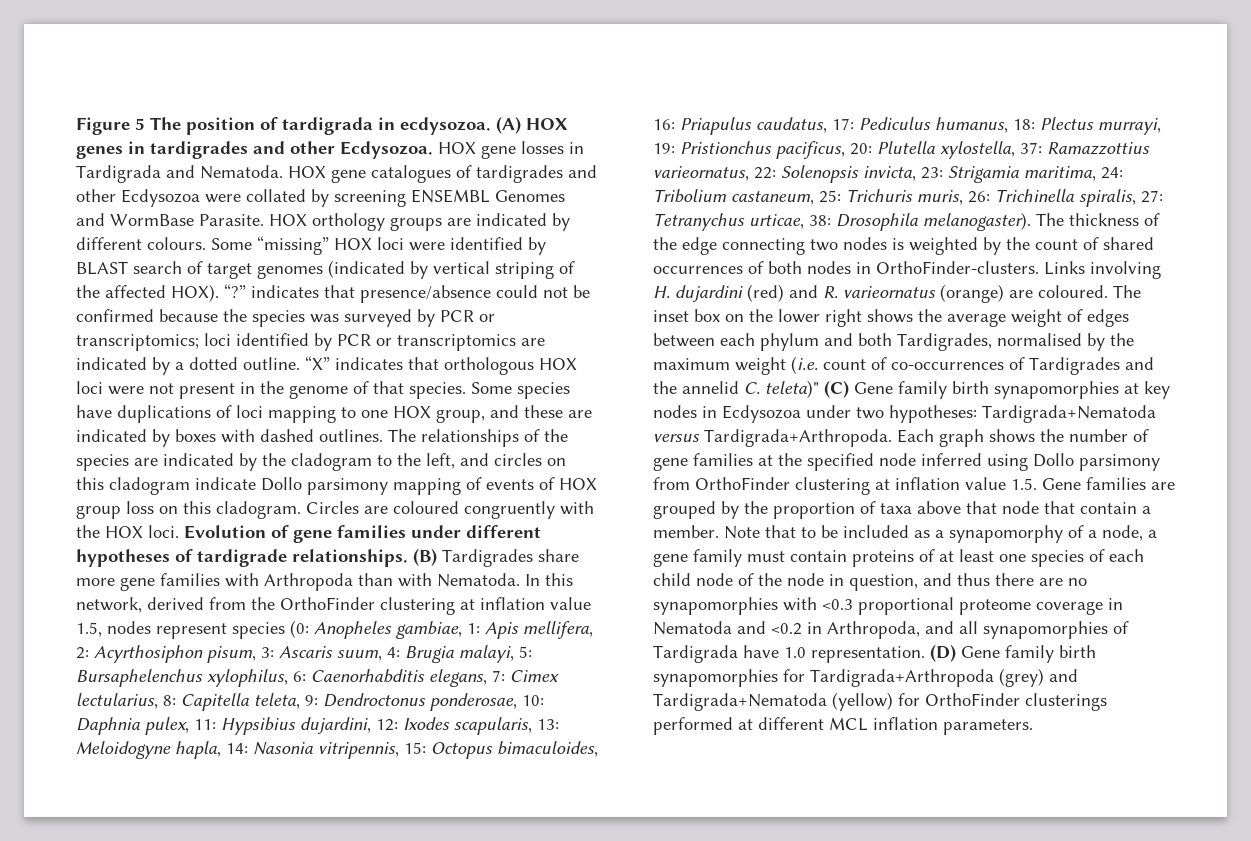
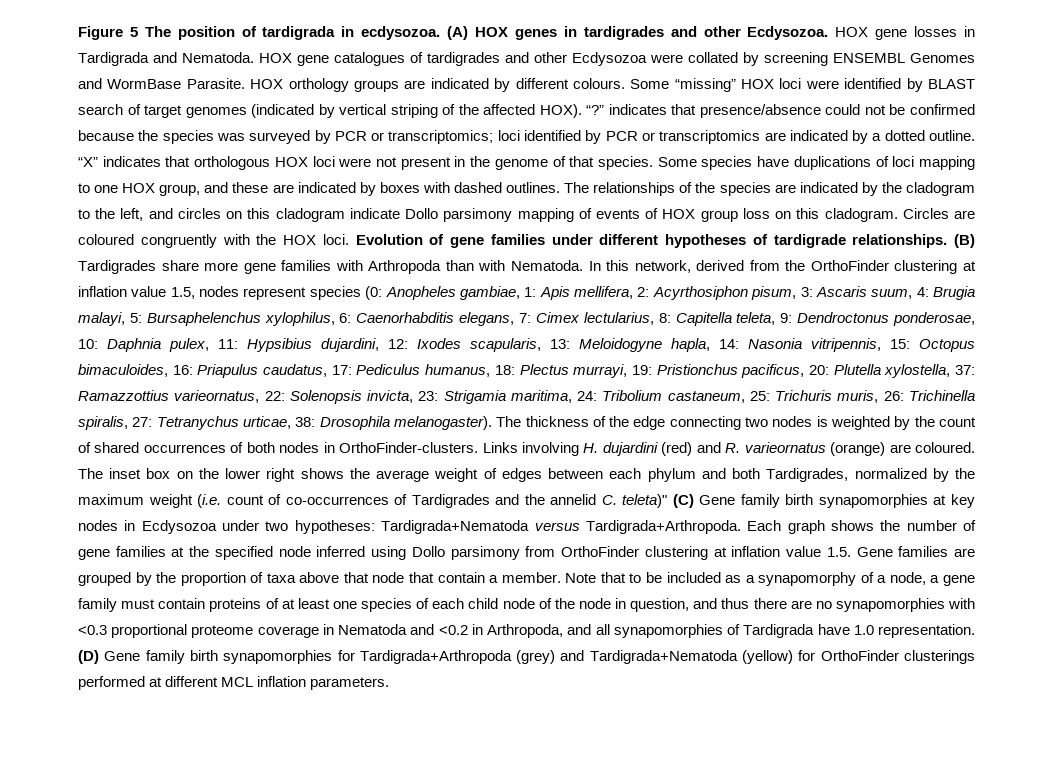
[997,333,1082,346] normalised -> [854,468,927,479] normalized

